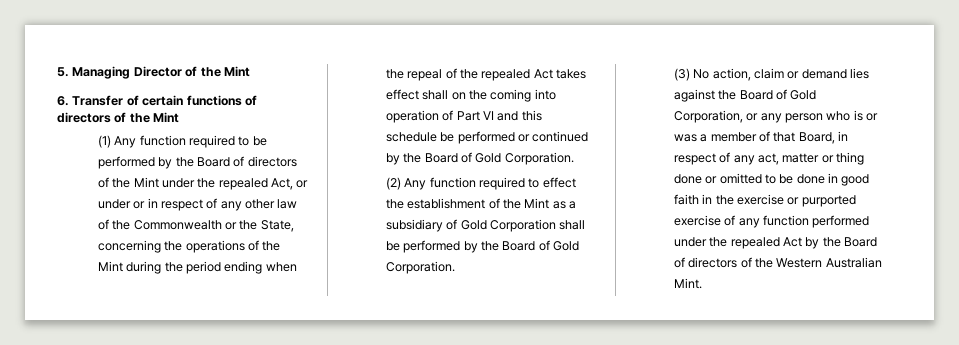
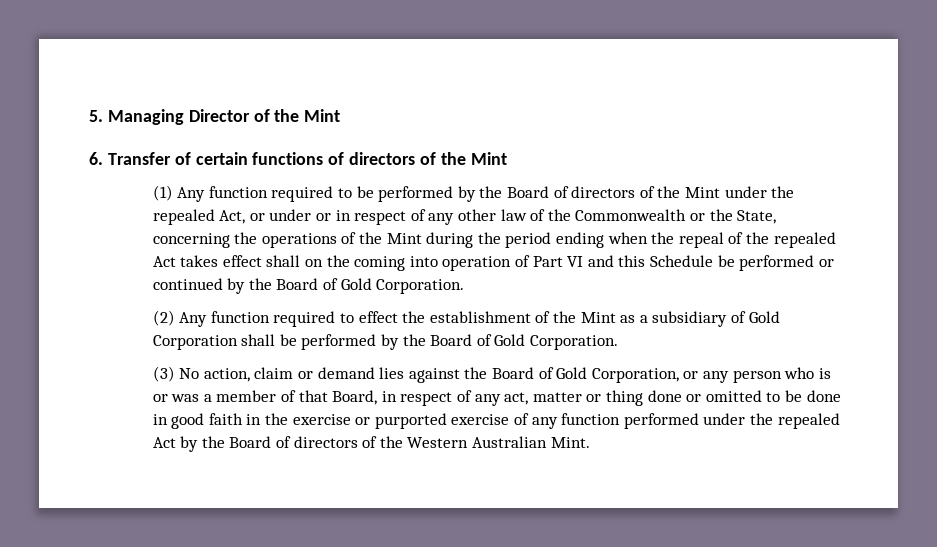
[385,132,437,142] schedule -> [649,255,713,267] Schedule

